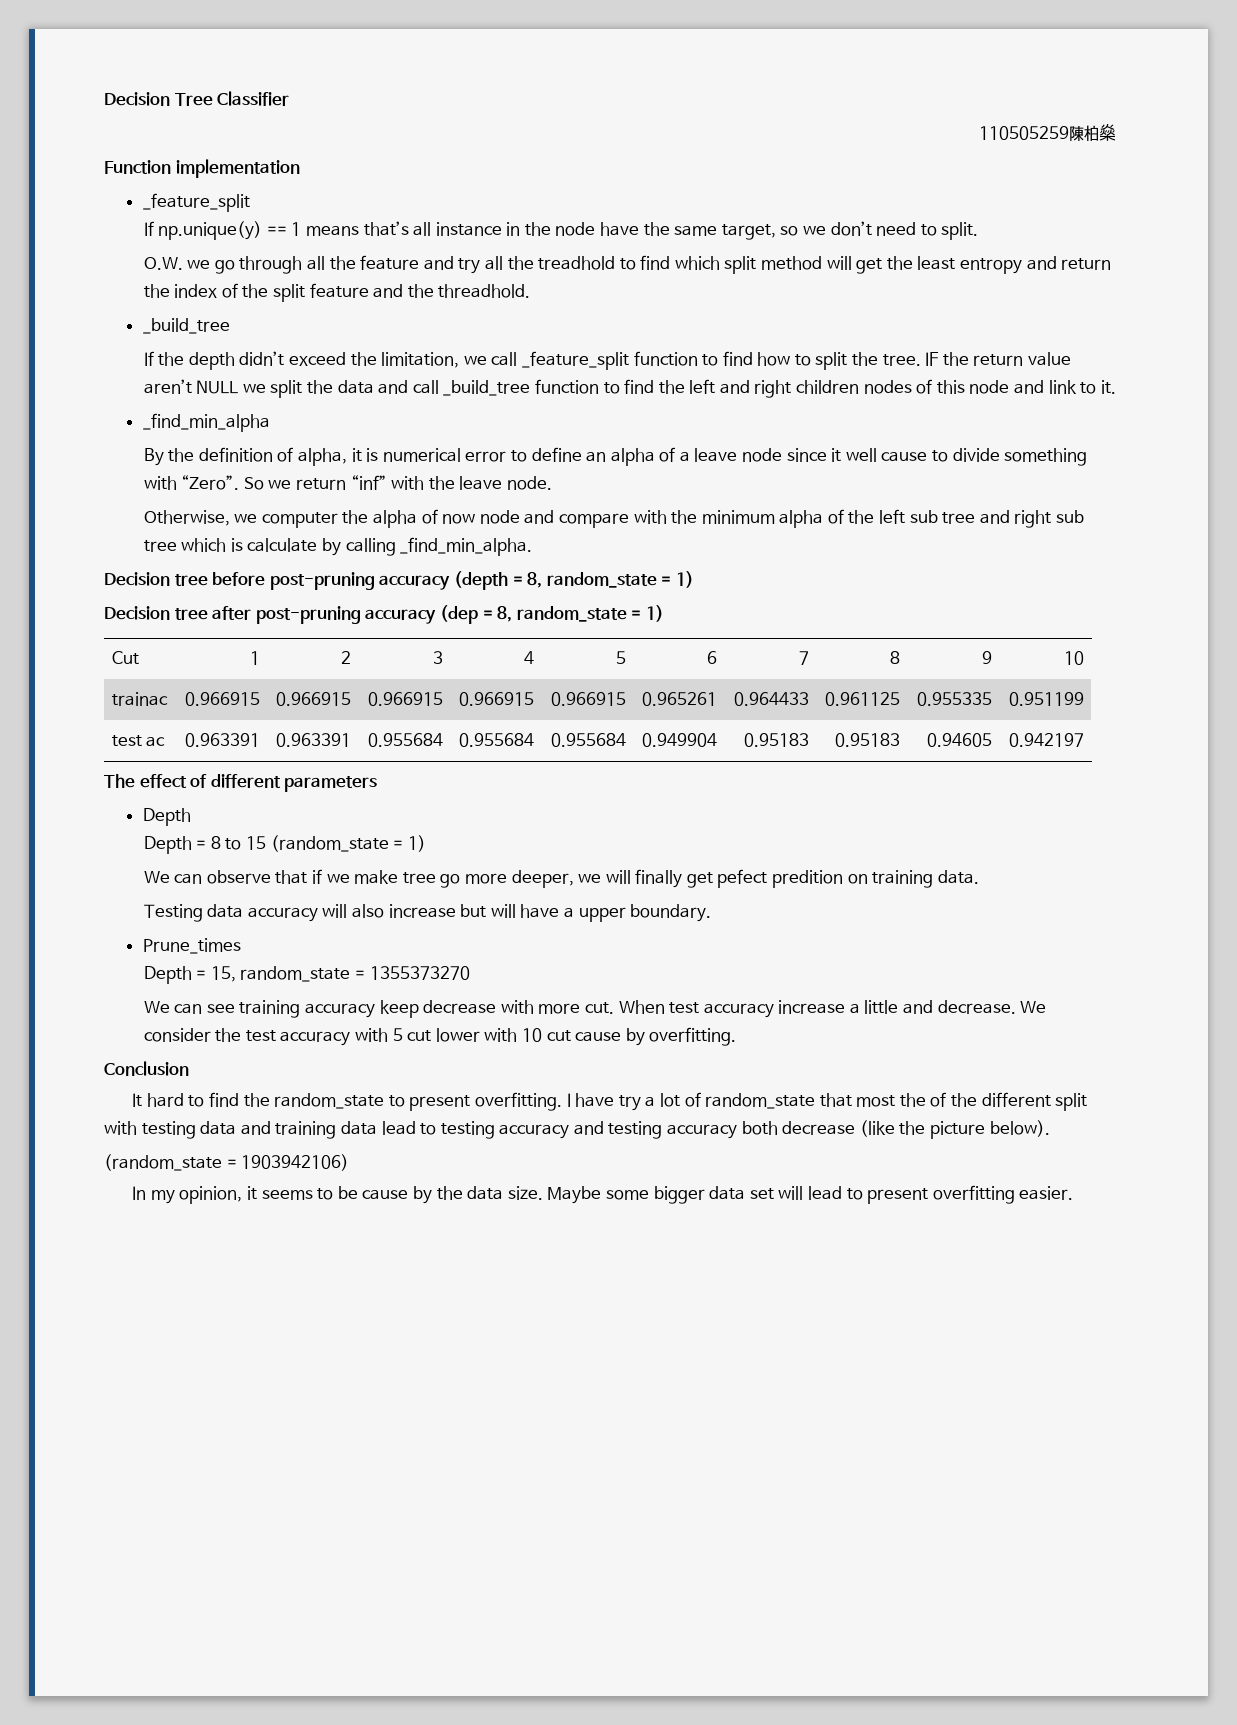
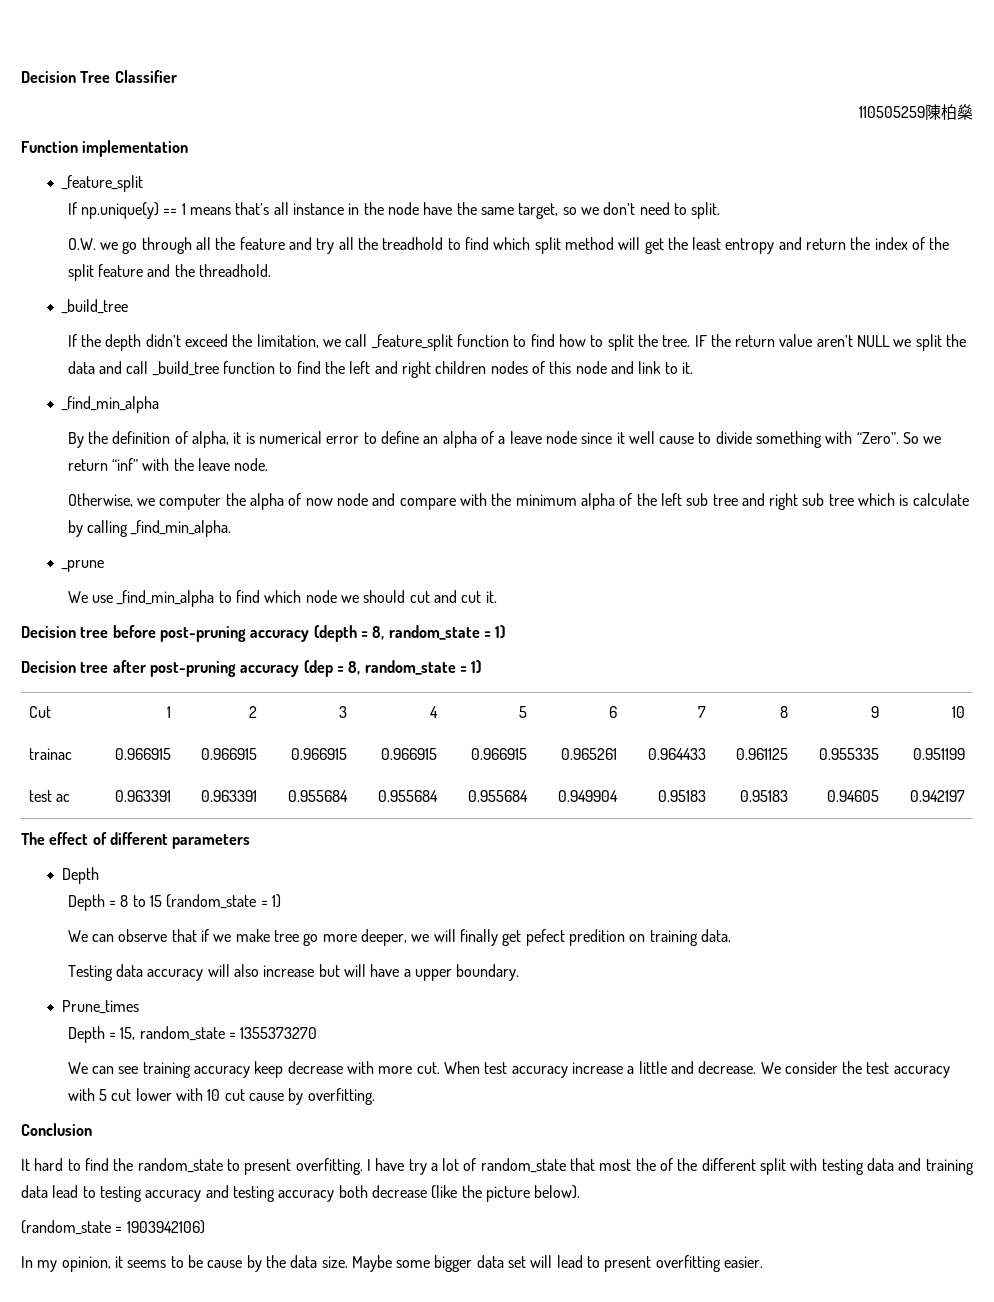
(533, 546) none -> [60,560,104,572] [67,590,497,607] // _prune // We use _find_min_alpha to find which node we should cut and cut it.

